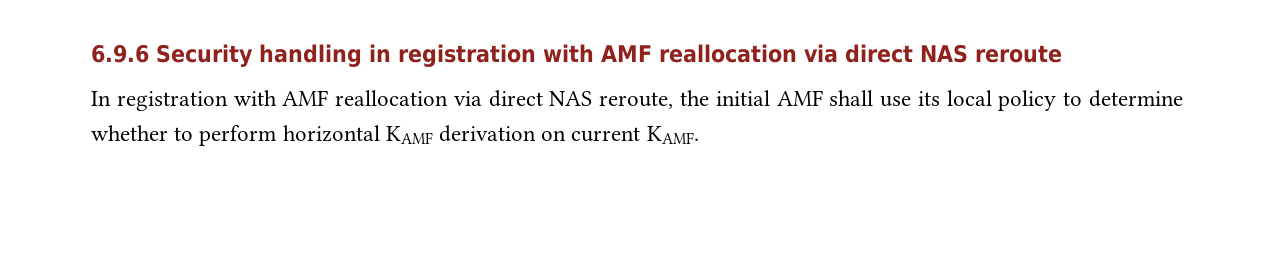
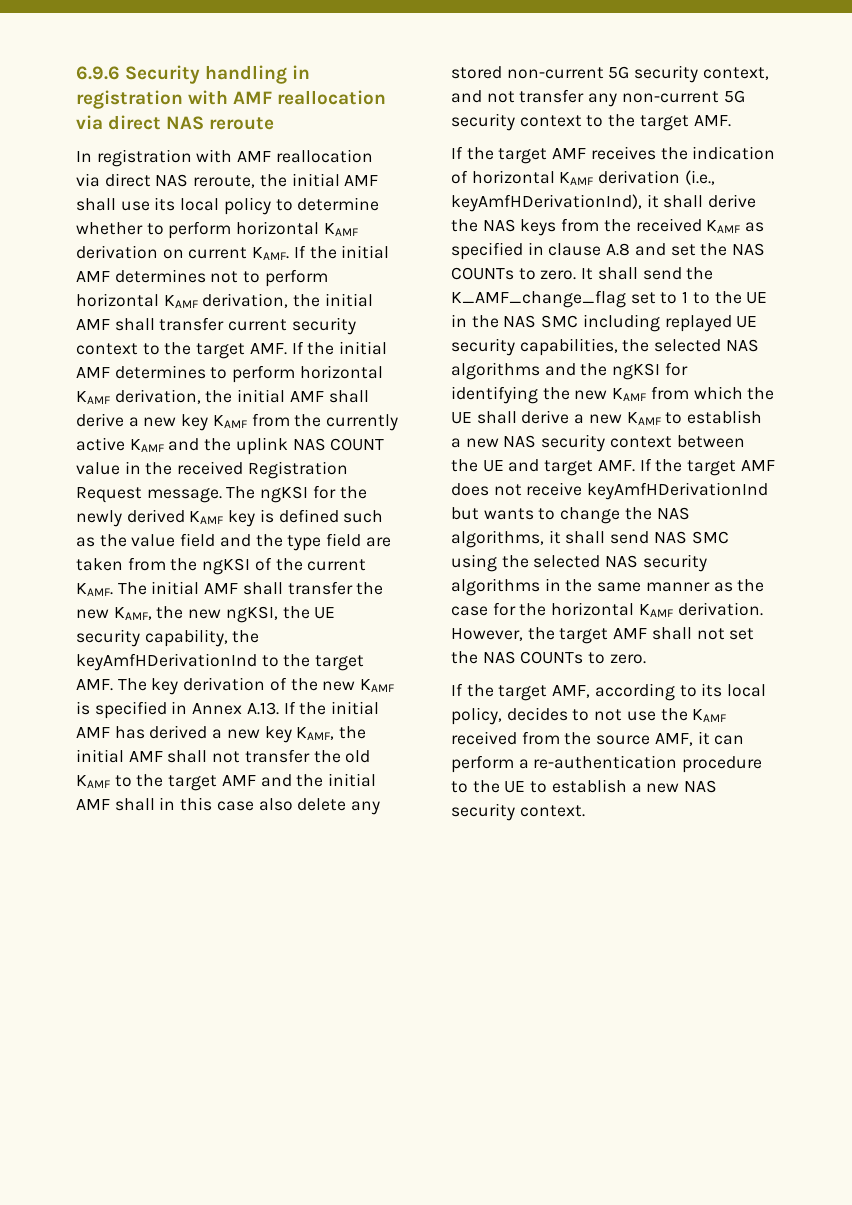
(699, 135) none -> [293,245,390,259] [76,269,328,287] [76,293,373,308] [76,317,356,335] [76,341,388,359] [76,365,383,383] [76,389,369,404] [76,413,399,431] [76,437,385,455] [76,461,348,479] [76,485,367,503] [76,509,384,527] [76,533,391,551] [76,557,367,575] [76,581,384,596] [76,606,336,623] [76,629,260,647] [76,653,365,671] [76,677,395,695] [76,701,380,719] [76,725,367,743] [76,749,371,763] [76,773,377,791] [76,797,381,815] [451,65,769,83] [451,89,745,107] [451,113,731,131] [451,146,776,164] [451,170,715,185] [451,194,757,212] [451,218,765,236] [451,242,766,260] [451,267,714,280] [451,290,768,308] [451,314,758,332] [451,338,759,356] [451,362,688,380] [451,386,775,404] [451,410,763,425] [451,434,745,452] [451,458,775,476] [451,482,769,500] [451,507,690,524] [451,530,729,548] [451,554,707,572] [451,578,765,596] [451,602,763,617] [451,627,755,644] [451,651,646,664] [451,683,767,701] [451,707,727,725] [451,731,745,746] [451,755,763,773] [451,779,718,793] [451,803,585,821] If the initial AMF determines not to perform horizontal KAMF derivation, the initial AMF shall transfer current security context to the target AMF. If the initial AMF determines to perform horizontal KAMF derivation, the initial AMF shall derive a new key KAMF from the currently active KAMF and the uplink NAS COUNT value in the received Registration Request message. The ngKSI for the newly derived KAMF key is defined such as the value field and the type field are taken from the ngKSI of the current KAMF. The initial AMF shall transfer the new KAMF, the new ngKSI, the UE security capability, the keyAmfHDerivationInd to the target AMF. The key derivation of the new KAMF is specified in Annex A.13. If the initial AMF has derived a new key KAMF, the initial AMF shall not transfer the old KAMF to the target AMF and the initial AMF shall in this case also delete any stored non-current 5G security context, and not transfer any non-current 5G security context to the target AMF. // If the target AMF receives the indication of horizontal KAMF derivation (i.e., keyAmfHDerivationInd), it shall derive the NAS keys from the received KAMF as specified in clause A.8 and set the NAS COUNTs to zero. It shall send the K_AMF_change_flag set to 1 to the UE in the NAS SMC including replayed UE security capabilities, the selected NAS algorithms and the ngKSI for identifying the new KAMF from which the UE shall derive a new KAMF to establish a new NAS security context between the UE and target AMF. If the target AMF does not receive keyAmfHDerivationInd but wants to change the NAS algorithms, it shall send NAS SMC using the selected NAS security algorithms in the same manner as the case for the horizontal KAMF derivation. However, the target AMF shall not set the NAS COUNTs to zero. // If the target AMF, according to its local policy, decides to not use the KAMF received from the source AMF, it can perform a re-authentication procedure to the UE to establish a new NAS security context.

